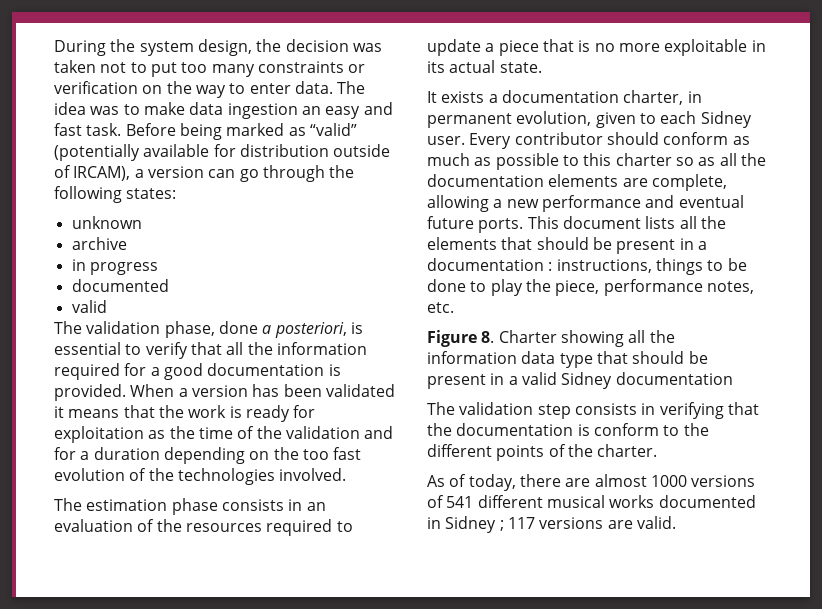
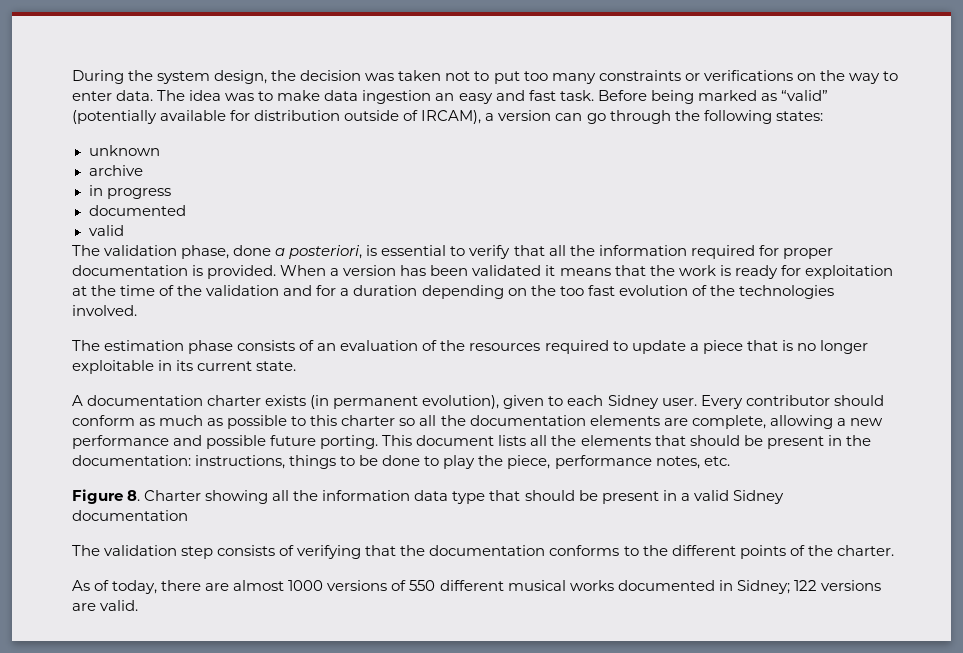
[54,81,138,94] verification -> [703,70,793,81] verifications
[150,363,203,380] a good -> [782,248,833,259] proper
[148,430,166,439] as -> [72,286,87,296] at
[288,499,303,511] in -> [299,340,315,351] of
[618,43,660,52] more -> [819,340,868,354] longer
[449,60,496,73] actual -> [197,361,253,371] current
[427,90,702,105] [427,111,592,128] It exists a documentation charter, in permanent evolution, -> [72,395,500,409] A documentation charter exists (in permanent evolution),
[698,157,716,166] as -> (416, 422) none
[678,195,744,208] [427,216,524,233] eventual future ports. -> [206,435,379,449] possible future porting.
[697,241,707,250] [427,258,553,271] a documentation : -> [845,435,871,446] [72,455,191,466] the documentation:
[641,403,656,415] in -> [279,545,295,556] of
[577,423,659,436] is conform -> [549,545,620,556] conforms
[446,496,474,508] 541 -> [409,580,436,591] 550
[445,516,535,533] Sidney ; 117 -> [736,580,817,594] Sidney; 122

